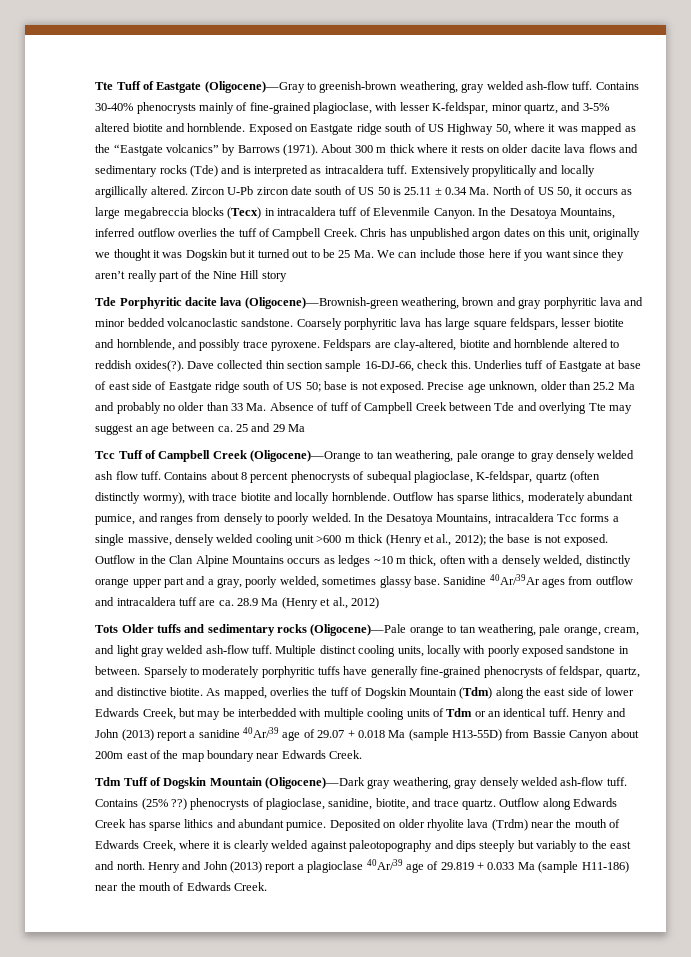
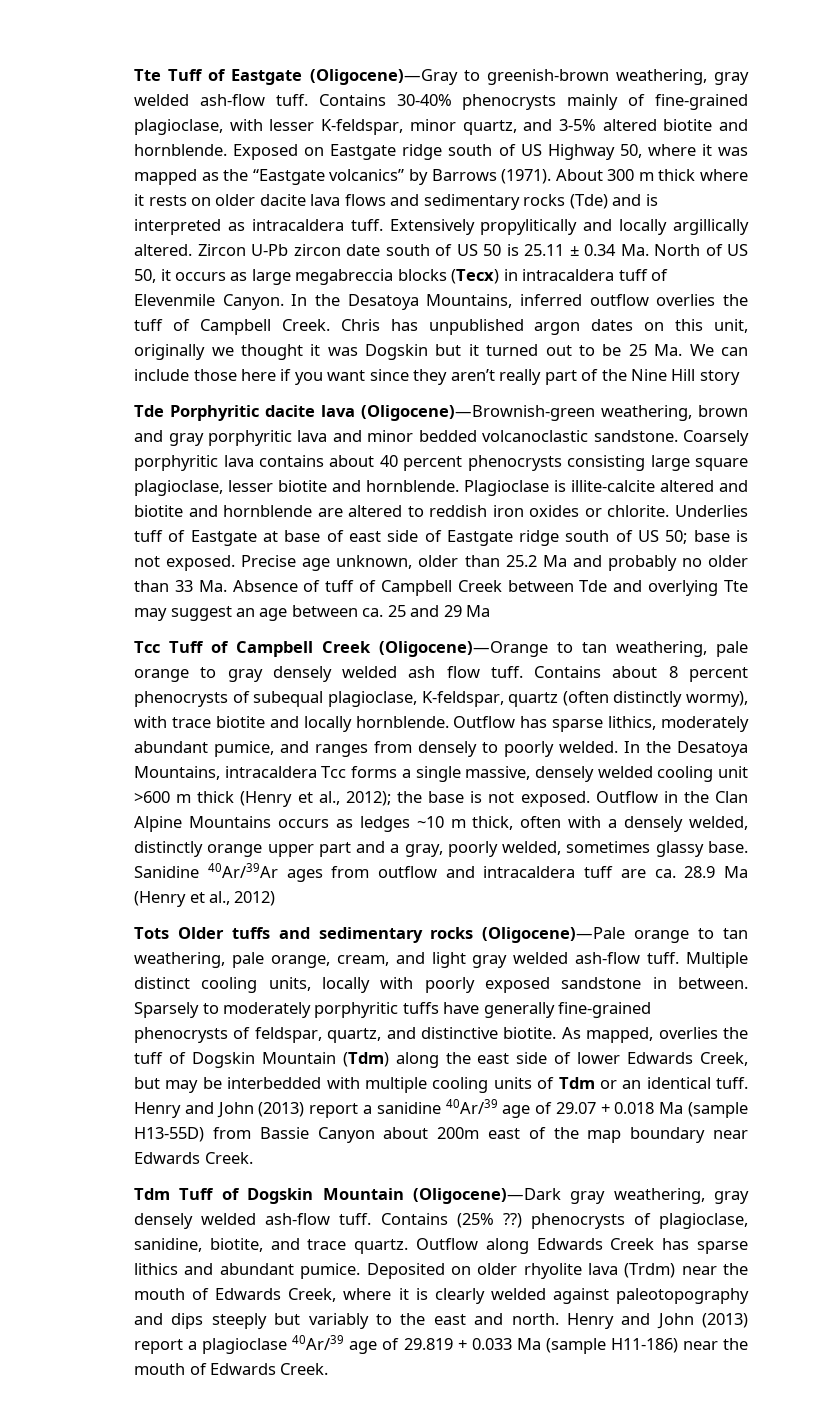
[424,318,442,327] has -> [258,455,646,471] contains about 40 percent phenocrysts consisting
[509,318,558,330] feldspars, -> [134,480,224,496] plagioclase,
[116,339,457,351] hornblende, and possibly trace pyroxene. Feldspars are clay-altered, -> [366,480,749,496] hornblende. Plagioclase is illite-calcite altered and
(570, 343) none -> [317,508,343,517] are
[134,360,471,372] oxides(?). Dave collected thin section sample 16-DJ-66, check this. -> [492,505,670,517] iron oxides or chlorite.

